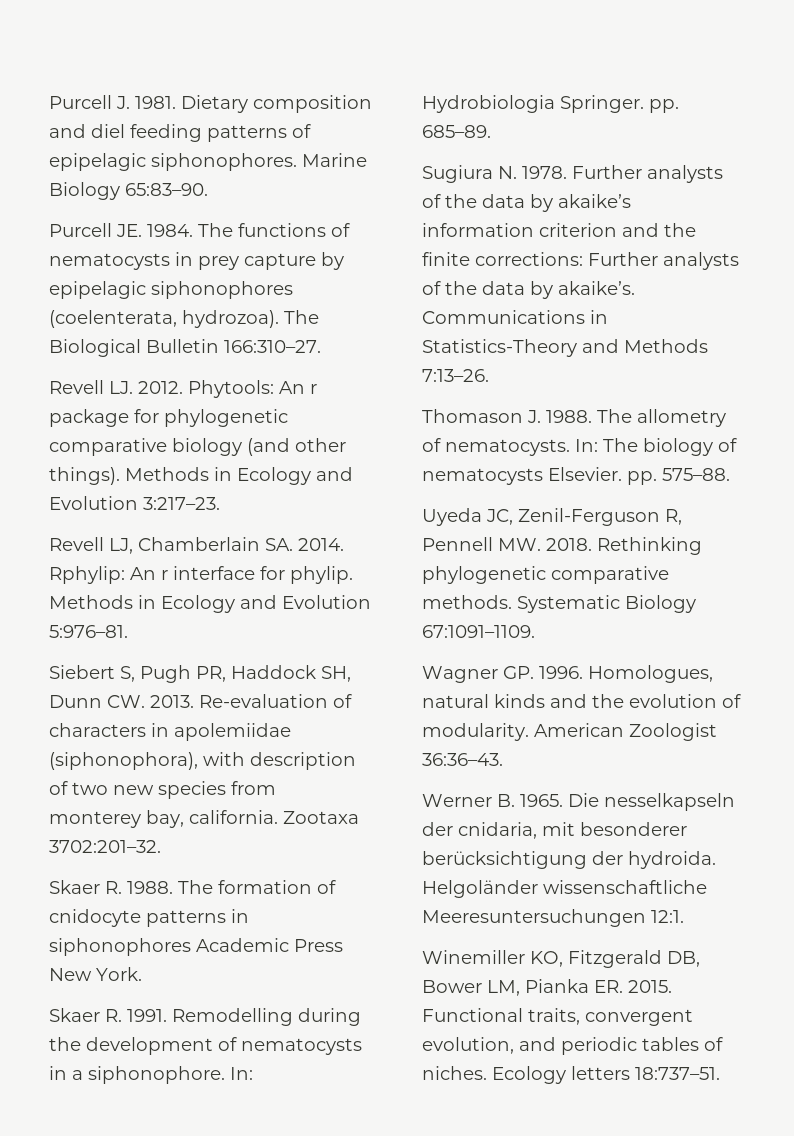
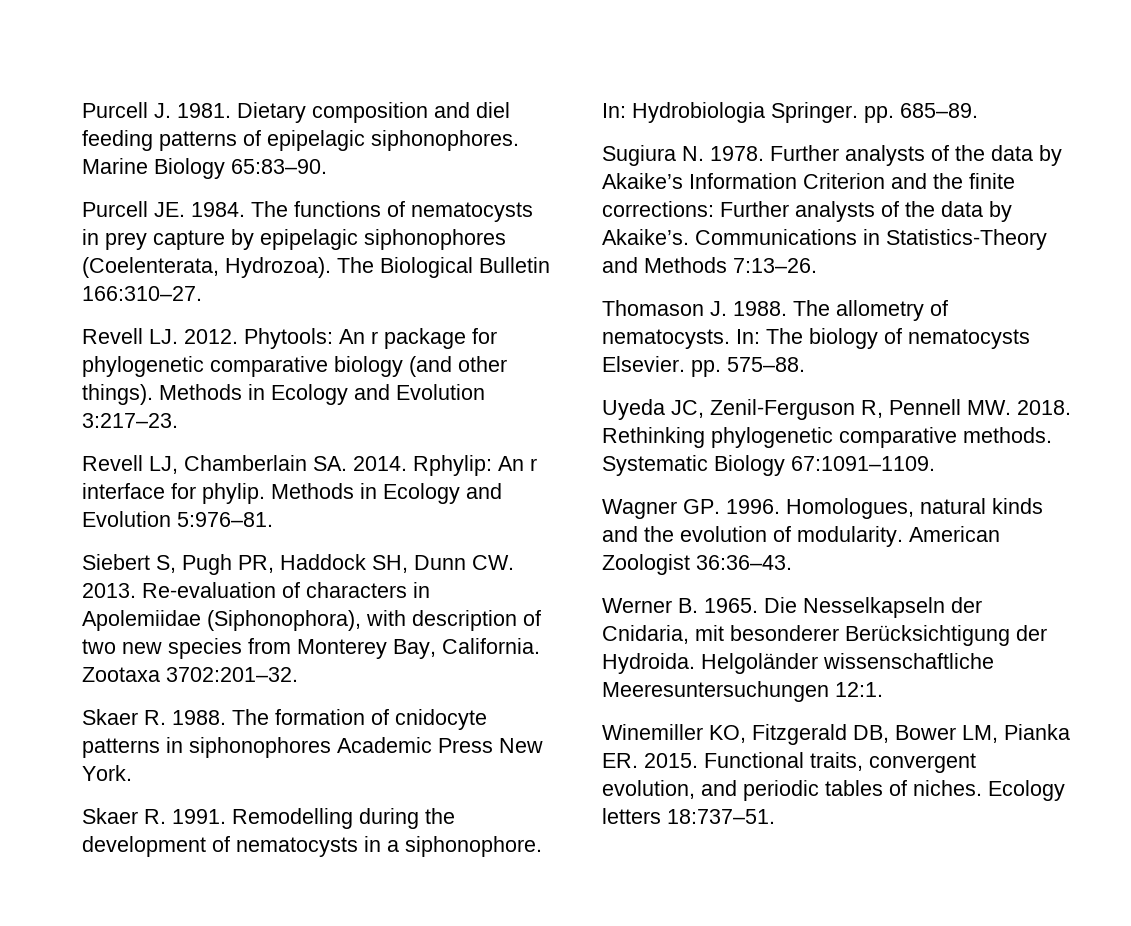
[49,310,279,328] (coelenterata, hydrozoa). -> [82,257,331,278] (Coelenterata, Hydrozoa).
[174,723,291,741] [49,752,198,770] apolemiidae (siphonophora), -> [82,610,361,631] Apolemiidae (Siphonophora),
[49,810,278,828] monterey bay, california. -> [297,638,540,659] Monterey Bay, California.
[558,194,631,208] [422,223,617,237] akaike’s information criterion -> [602,173,885,189] Akaike’s Information Criterion
[558,281,635,295] akaike’s. -> [602,229,689,245] Akaike’s.
[604,793,735,811] [422,822,687,839] [422,851,716,869] nesselkapseln der cnidaria, mit besonderer berücksichtigung der hydroida. -> [803,597,982,618] [602,625,1047,646] [602,653,695,674] Nesselkapseln der Cnidaria, mit besonderer Berücksichtigung der Hydroida.

